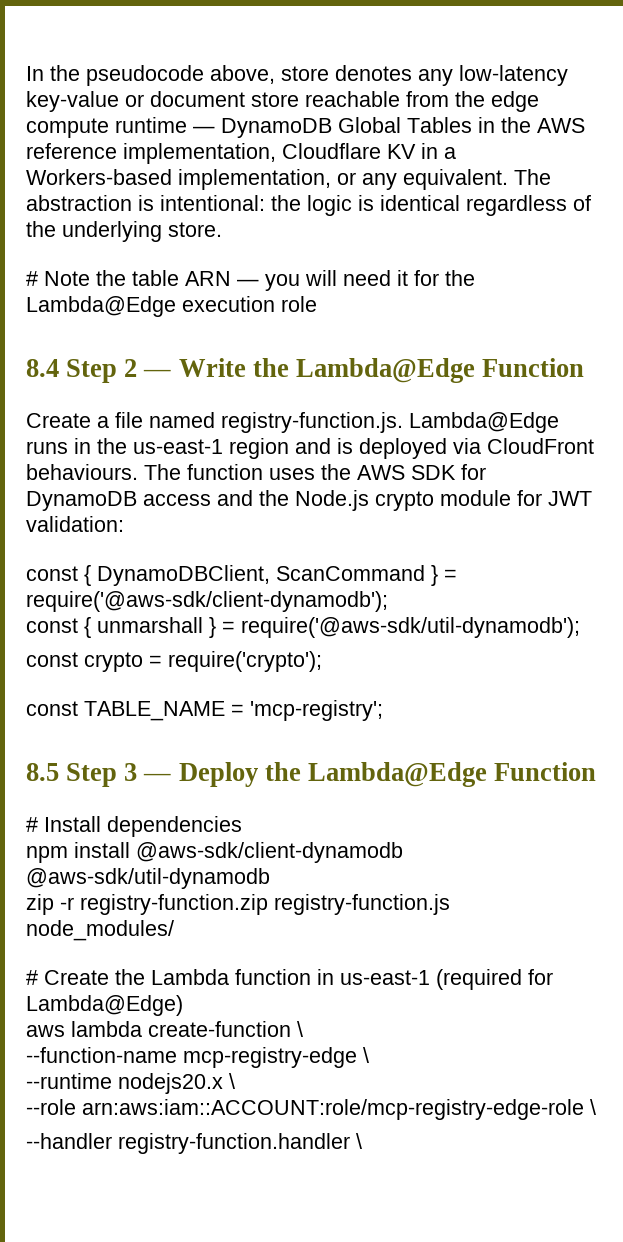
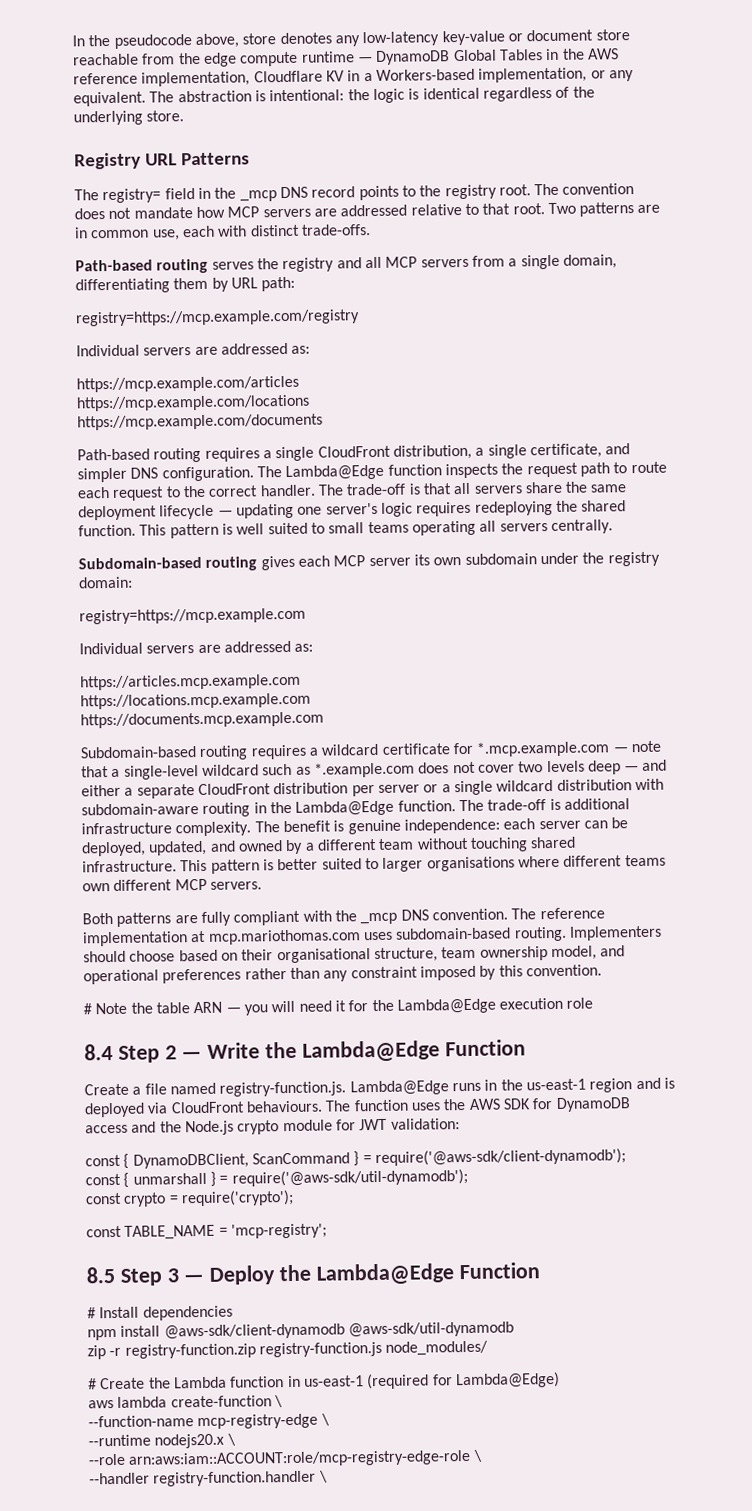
(222, 229) none -> [74,152,250,170] [74,183,635,204] [74,202,661,220] [74,224,371,241] [75,254,617,274] [75,276,296,294] [75,309,360,327] [76,342,311,357] [76,375,299,393] [76,394,310,412] [77,413,323,431] [77,443,631,463] [77,461,667,483] [77,481,628,501] [78,500,627,521] [78,519,613,539] [78,551,660,571] [78,576,133,589] [79,607,306,625] [79,640,314,655] [80,673,301,691] [80,692,311,710] [80,711,324,729] [80,740,661,760] [81,759,668,780] [81,778,664,799] [81,798,630,817] [81,817,629,837] [81,836,577,857] [82,854,666,874] [82,878,262,892] [82,907,605,927] [82,925,662,947] [83,945,626,964] [83,964,602,985] // Registry URL Patterns // The registry= field in the _mcp DNS record points to the registry root. The convention does not mandate how MCP servers are addressed relative to that root. Two patterns are in common use, each with distinct trade-offs. // Path-based routing serves the registry and all MCP servers from a single domain, differentiating them by URL path: // registry=https://mcp.example.com/registry // Individual servers are addressed as: // https://mcp.example.com/articles // https://mcp.example.com/locations // https://mcp.example.com/documents // Path-based routing requires a single CloudFront distribution, a single certificate, and simpler DNS configuration. The Lambda@Edge function inspects the request path to route each request to the correct handler. The trade-off is that all servers share the same deployment lifecycle — updating one server's logic requires redeploying the shared function. This pattern is well suited to small teams operating all servers centrally. // Subdomain-based routing gives each MCP server its own subdomain under the registry domain: // registry=https://mcp.example.com // Individual servers are addressed as: // https://articles.mcp.example.com // https://locations.mcp.example.com // https://documents.mcp.example.com // Subdomain-based routing requires a wildcard certificate for *.mcp.example.com — note that a single-level wildcard such as *.example.com does not cover two levels deep — and either a separate CloudFront distribution per server or a single wildcard distribution with subdomain-aware routing in the Lambda@Edge function. The trade-off is additional infrastructure complexity. The benefit is genuine independence: each server can be deployed, updated, and owned by a different team without touching shared infrastructure. This pattern is better suited to larger organisations where different teams own different MCP servers. // Both patterns are fully compliant with the _mcp DNS convention. The reference implementation at mcp.mariothomas.com uses subdomain-based routing. Implementers should choose based on their organisational structure, team ownership model, and operational preferences rather than any constraint imposed by this convention.

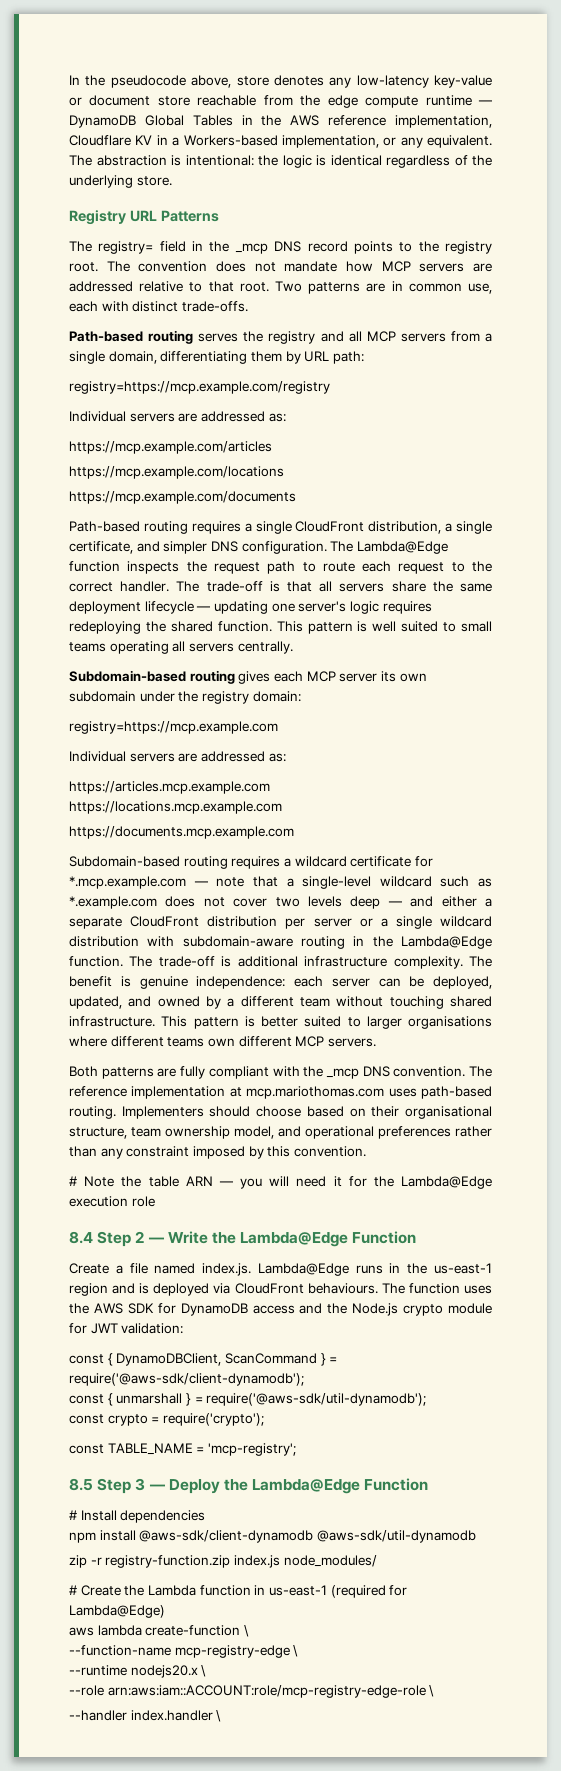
[395,927,512,940] subdomain-based -> [421,1086,492,1099] path-based
[219,1081,347,1097] registry-function.js. -> [202,1263,252,1276] index.js.
[258,1341,382,1358] registry-function.js -> [233,1555,280,1568] index.js
[153,1470,317,1487] registry-function.handler -> [130,1710,213,1721] index.handler

